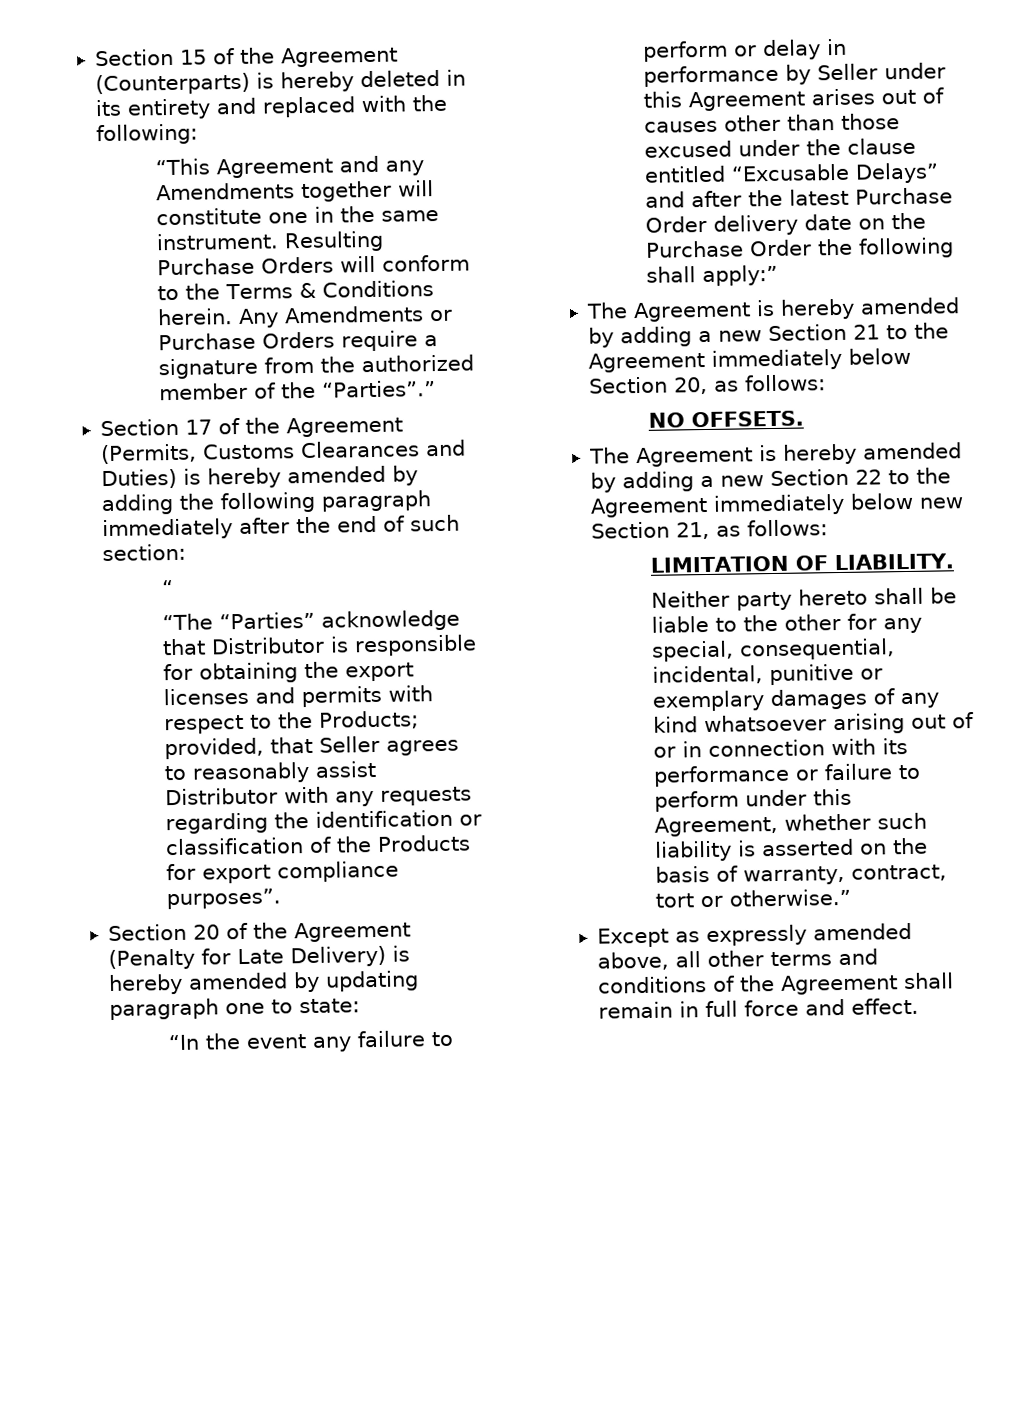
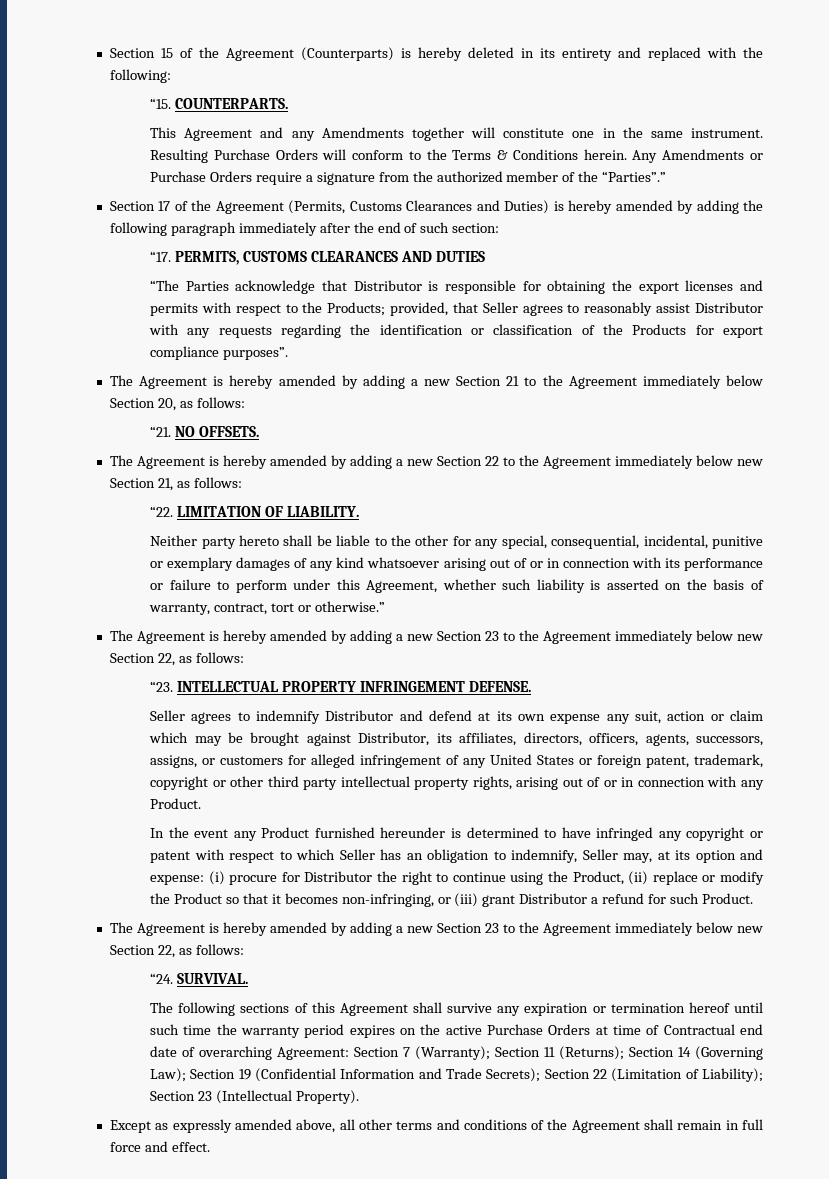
[154,158,210,176] “This -> [150,98,289,109] [150,127,177,138] “15. COUNTERPARTS. // This
[161,580,174,596] “ -> [150,251,485,265] “17. PERMITS, CUSTOMS CLEARANCES AND DUTIES
[218,611,315,630] “Parties” -> [185,281,229,291] Parties
[108,921,412,943] [108,945,411,971] [108,970,420,996] [109,998,361,1021] [167,1030,454,1052] [641,38,847,62] [642,62,946,87] [642,87,944,112] [643,113,900,133] [643,137,916,158] [643,162,939,184] [644,187,953,208] [644,212,926,236] [644,237,954,259] [645,264,778,287] // Section 20 of the Agreement (Penalty for Late Delivery) is hereby amended by updating paragraph one to state: // “In the event any failure to perform or delay in performance by Seller under this Agreement arises out of causes other than those excused under the clause entitled “Excusable Delays” and after the latest Purchase Order delivery date on the Purchase Order the following shall apply:” -> (289, 353) none
(827, 383) none -> [150,426,172,437] “21.
(829, 528) none -> [150,506,174,517] “22.
(851, 897) none -> [109,630,764,644] [109,652,244,666] [150,681,531,692] [150,710,764,724] [149,732,763,746] [150,754,763,768] [150,776,764,790] [150,798,202,809] [150,827,763,841] [150,849,763,863] [150,871,764,885] [150,893,753,907] [109,922,764,936] [109,944,244,958] [150,973,249,984] [150,1002,763,1016] [150,1024,764,1038] [150,1046,763,1060] [150,1068,763,1082] [150,1090,359,1104] // The Agreement is hereby amended by adding a new Section 23 to the Agreement immediately below new Section 22, as follows: // “23. INTELLECTUAL PROPERTY INFRINGEMENT DEFENSE. // Seller agrees to indemnify Distributor and defend at its own expense any suit, action or claim which may be brought against Distributor, its affiliates, directors, officers, agents, successors, assigns, or customers for alleged infringement of any United States or foreign patent, trademark, copyright or other third party intellectual property rights, arising out of or in connection with any Product. // In the event any Product furnished hereunder is determined to have infringed any copyright or patent with respect to which Seller has an obligation to indemnify, Seller may, at its option and expense: (i) procure for Distributor the right to continue using the Product, (ii) replace or modify the Product so that it becomes non-infringing, or (iii) grant Distributor a refund for such Product. // The Agreement is hereby amended by adding a new Section 23 to the Agreement immediately below new Section 22, as follows: // “24. SURVIVAL. // The following sections of this Agreement shall survive any expiration or termination hereof until such time the warranty period expires on the active Purchase Orders at time of Contractual end date of overarching Agreement: Section 7 (Warranty); Section 11 (Returns); Section 14 (Governing Law); Section 19 (Confidential Information and Trade Secrets); Section 22 (Limitation of Liability); Section 23 (Intellectual Property).

